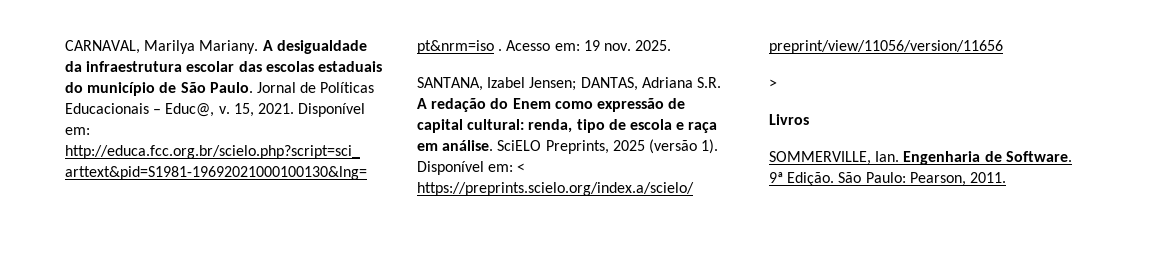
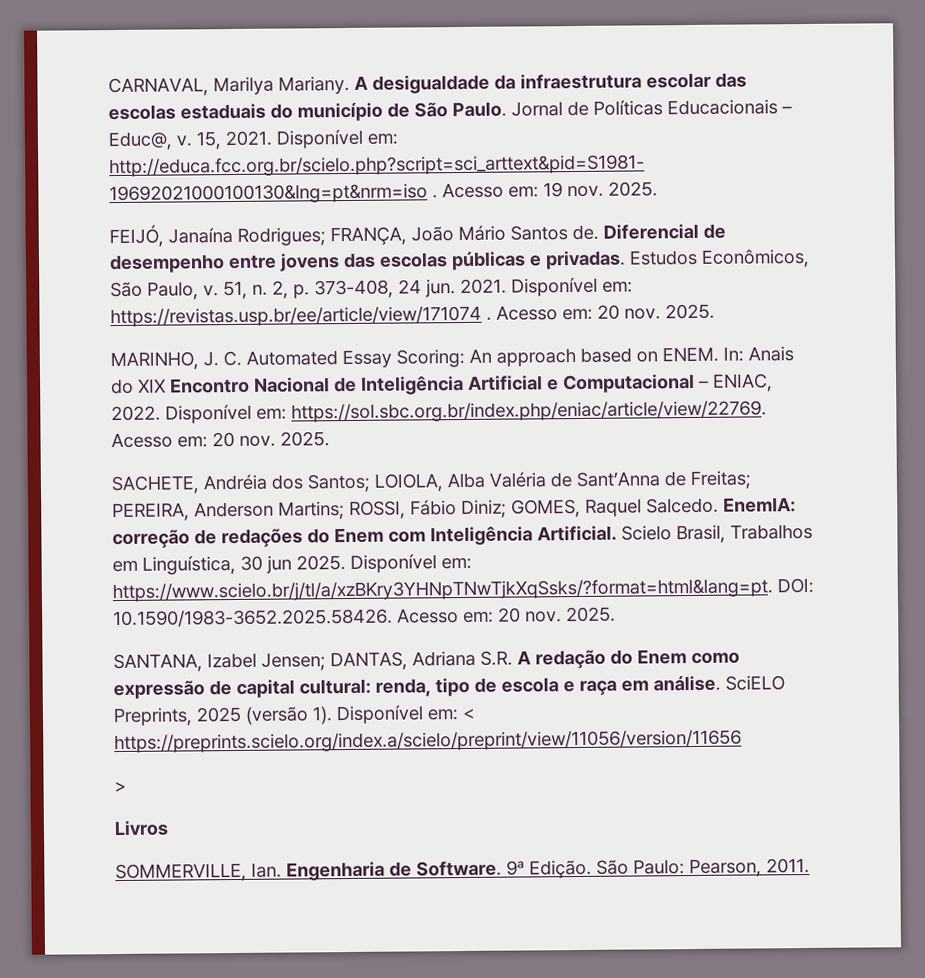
(672, 45) none -> [109,223,726,248] [109,248,810,274] [110,276,633,300] [110,303,715,328] [110,346,794,371] [111,373,773,395] [111,400,767,424] [111,431,330,449] [111,470,752,495] [112,497,796,522] [112,523,813,550] [112,553,472,575] [112,577,814,603] [113,606,616,628] // FEIJÓ, Janaína Rodrigues; FRANÇA, João Mário Santos de. Diferencial de desempenho entre jovens das escolas públicas e privadas. Estudos Econômicos, São Paulo, v. 51, n. 2, p. 373-408, 24 jun. 2021. Disponível em: https://revistas.usp.br/ee/article/view/171074 . Acesso em: 20 nov. 2025. // MARINHO, J. C. Automated Essay Scoring: An approach based on ENEM. In: Anais do XIX Encontro Nacional de Inteligência Artificial e Computacional – ENIAC, 2022. Disponível em: https://sol.sbc.org.br/index.php/eniac/article/view/22769. Acesso em: 20 nov. 2025. // SACHETE, Andréia dos Santos; LOIOLA, Alba Valéria de Sant’Anna de Freitas; PEREIRA, Anderson Martins; ROSSI, Fábio Diniz; GOMES, Raquel Salcedo. EnemIA: correção de redações do Enem com Inteligência Artificial. Scielo Brasil, Trabalhos em Linguística, 30 jun 2025. Disponível em: https://www.scielo.br/j/tl/a/xzBKry3YHNpTNwTjkXqSsks/?format=html&lang=pt. DOI: 10.1590/1983-3652.2025.58426. Acesso em: 20 nov. 2025.

